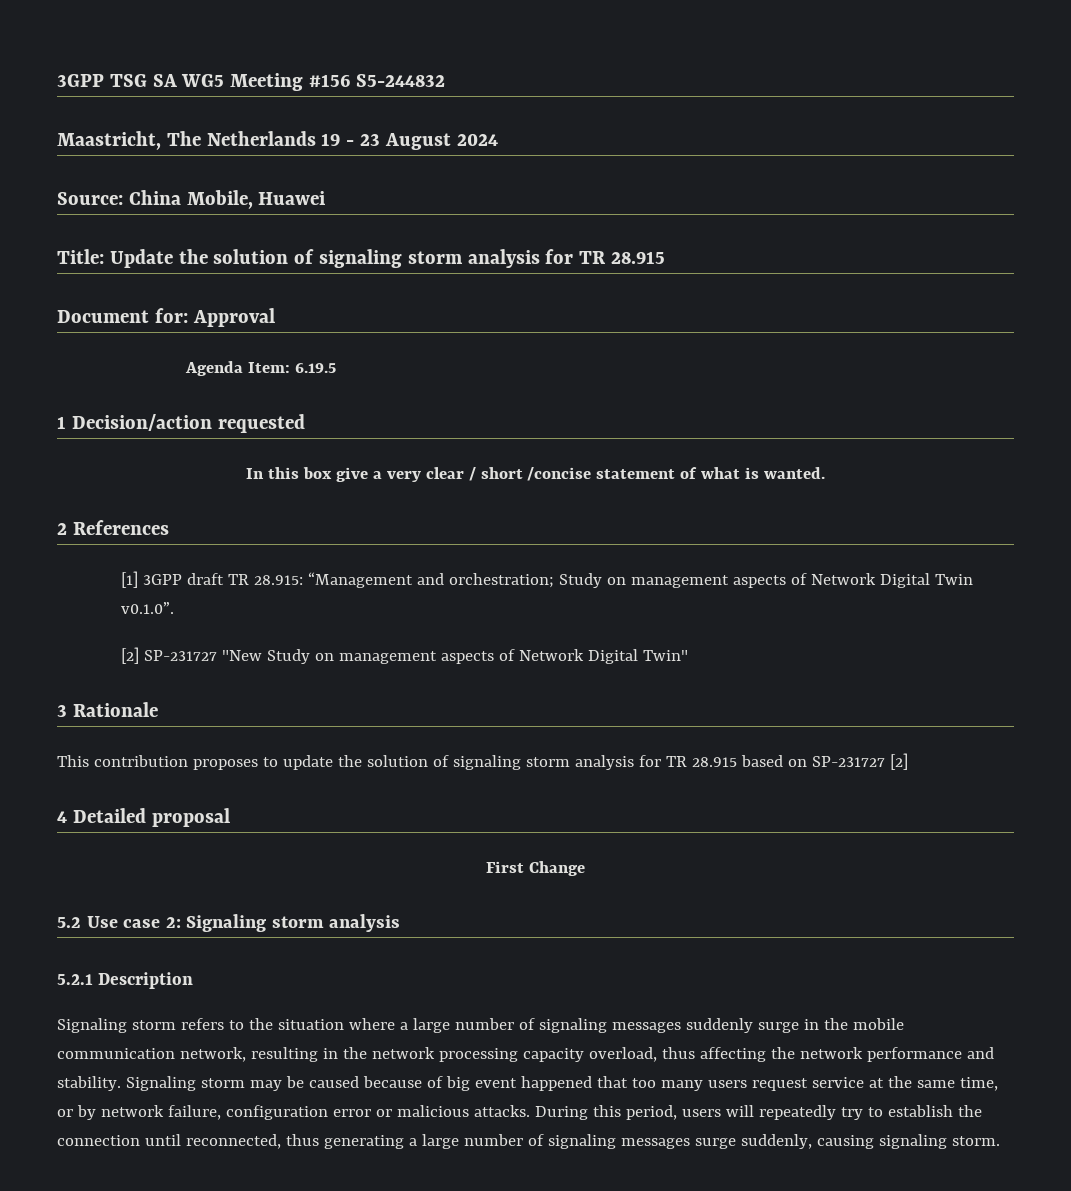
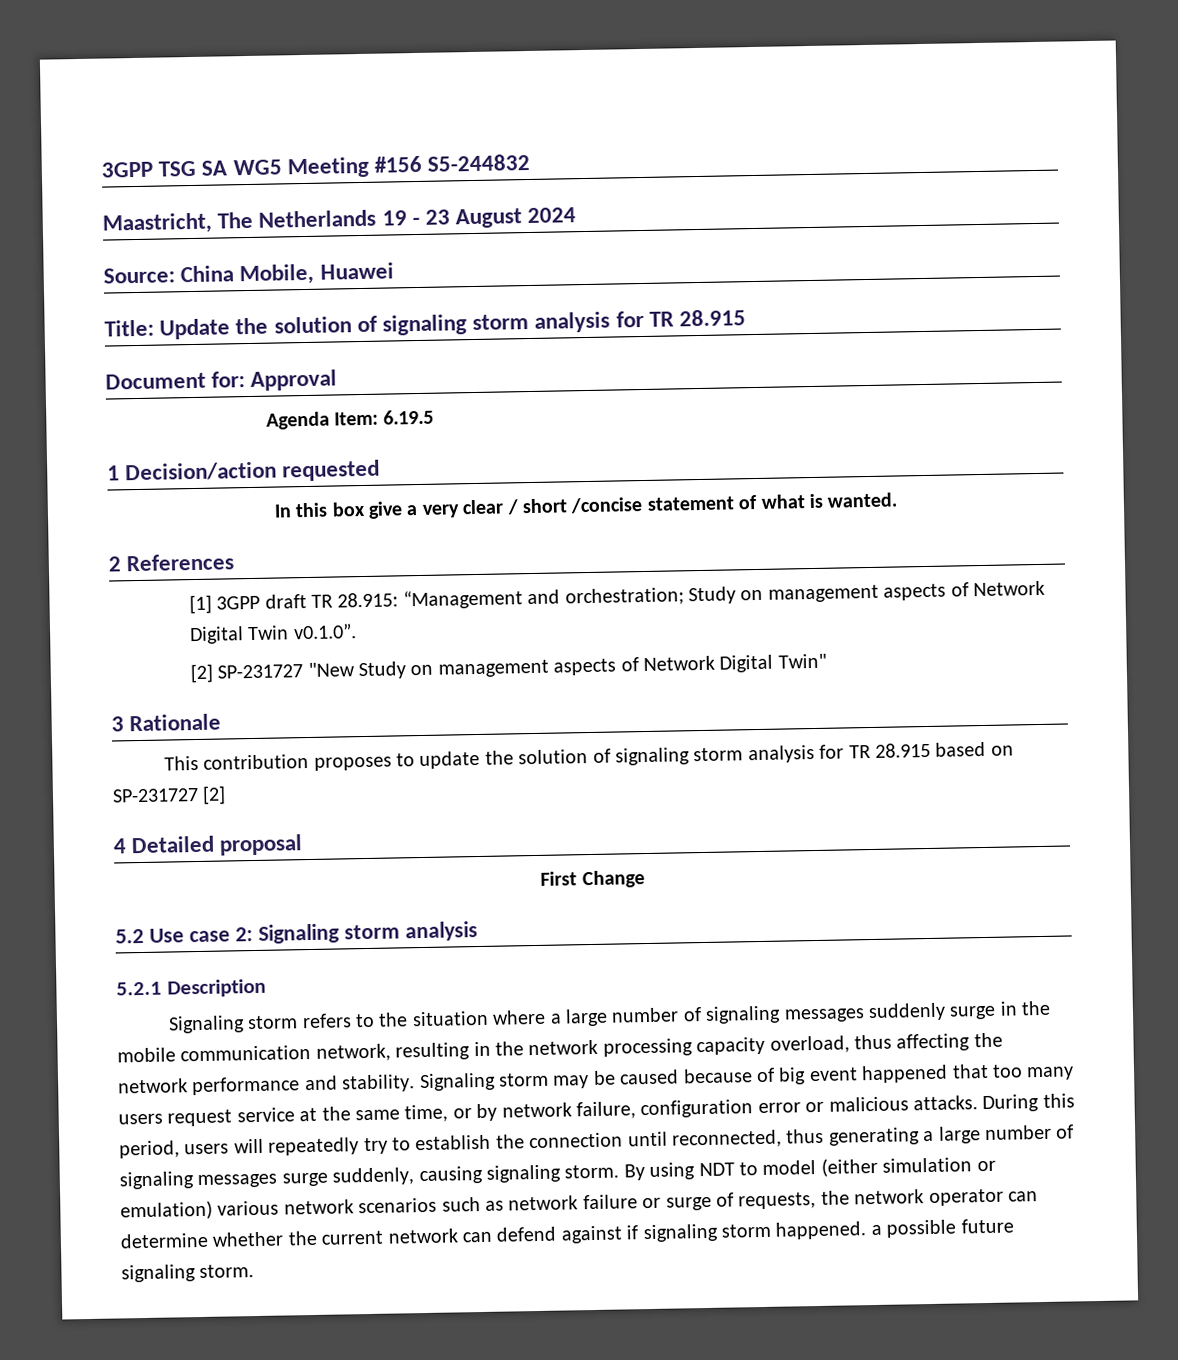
(1000, 1141) none -> [623,1157,996,1181] [120,1188,1038,1221] [120,1218,1014,1249] [121,1264,255,1283] By using NDT to model (either simulation or emulation) various network scenarios such as network failure or surge of requests, the network operator can determine whether the current network can defend against if signaling storm happened. a possible future signaling storm.

